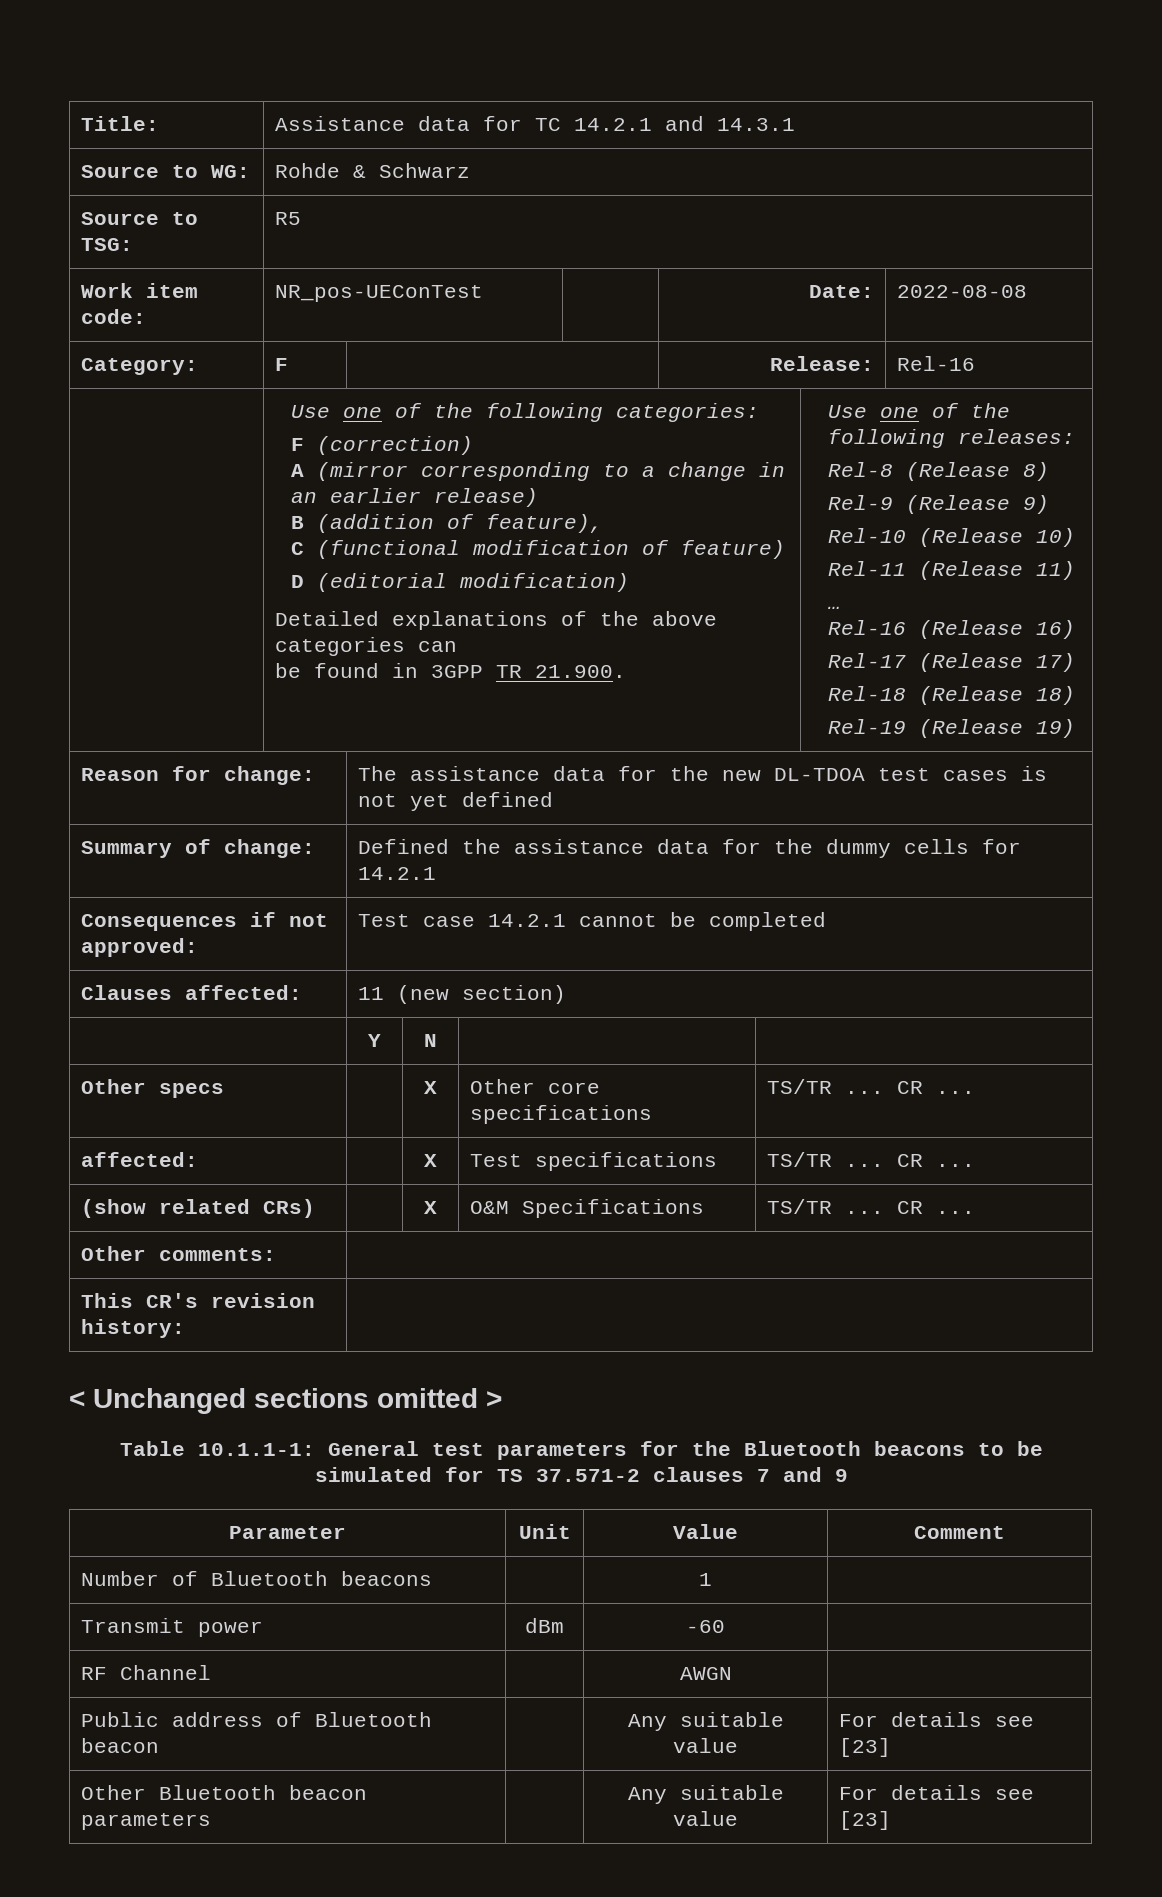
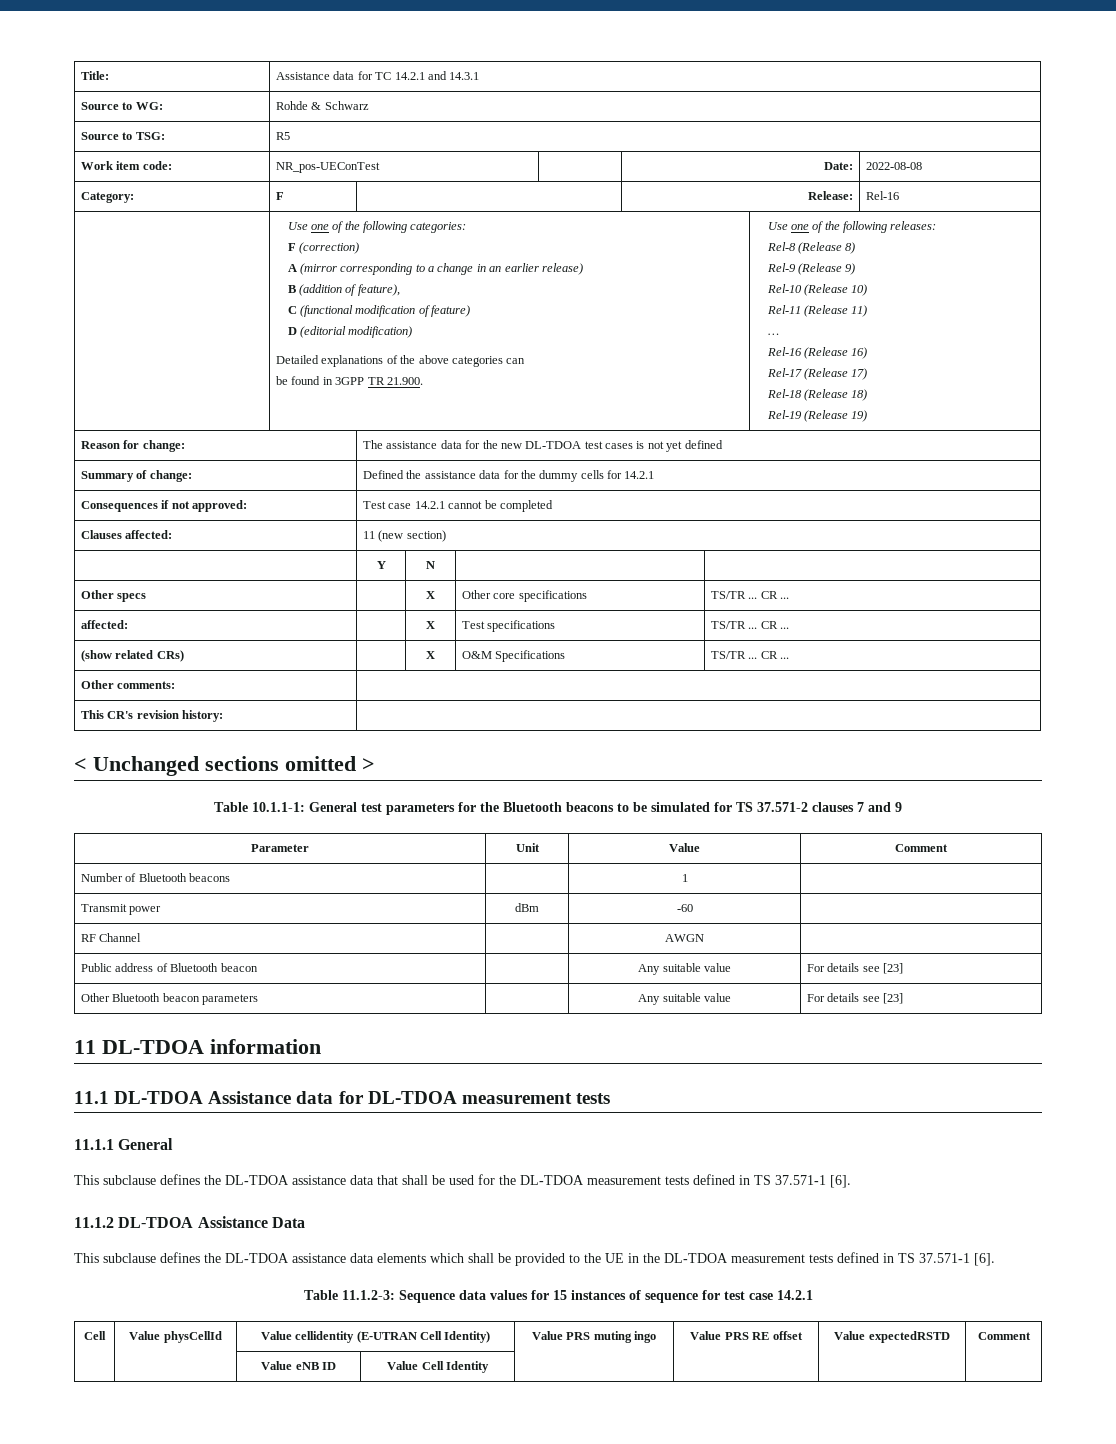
(892, 1820) none -> [74,1039,321,1054] [74,1091,610,1104] [74,1138,174,1150] [74,1174,851,1188] [74,1216,305,1228] [74,1252,995,1266] [303,1290,813,1303] [84,1331,106,1340] [129,1331,222,1343] [260,1331,491,1343] [531,1331,657,1343] [690,1331,803,1340] [834,1331,950,1343] [977,1332,1031,1340] [261,1361,336,1370] [387,1361,489,1373] // 11 DL-TDOA information // 11.1 DL-TDOA Assistance data for DL-TDOA measurement tests // 11.1.1 General // This subclause defines the DL-TDOA assistance data that shall be used for the DL-TDOA measurement tests defined in TS 37.571-1 [6]. // 11.1.2 DL-TDOA Assistance Data // This subclause defines the DL-TDOA assistance data elements which shall be provided to the UE in the DL-TDOA measurement tests defined in TS 37.571-1 [6]. // Table 11.1.2-3: Sequence data values for 15 instances of sequence for test case 14.2.1 // Cell | Value physCellId | Value cellidentity (E-UTRAN Cell Identity) | Value PRS muting ingo | Value PRS RE offset | Value expectedRSTD | Comment // | | Value eNB ID | Value Cell Identity | | | |

